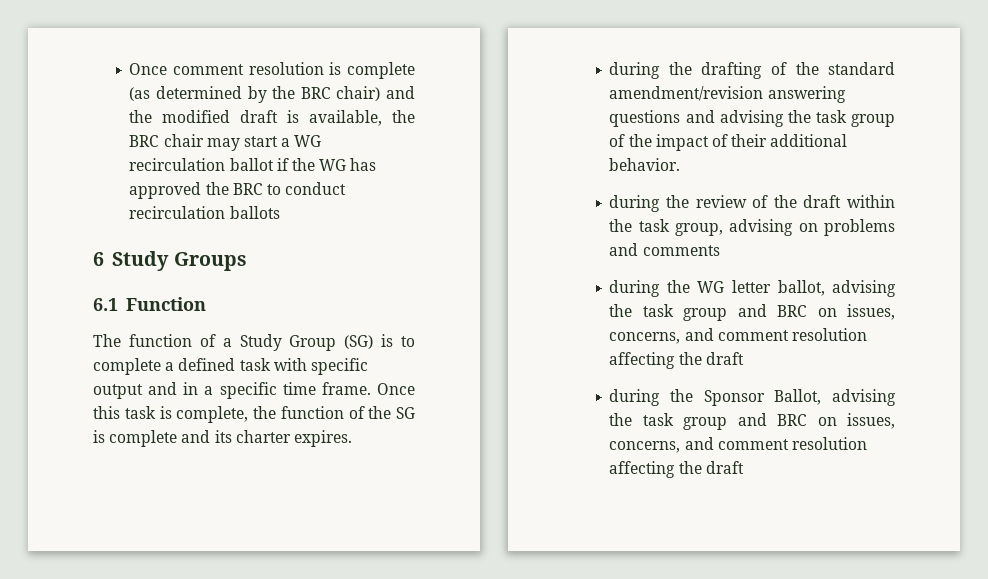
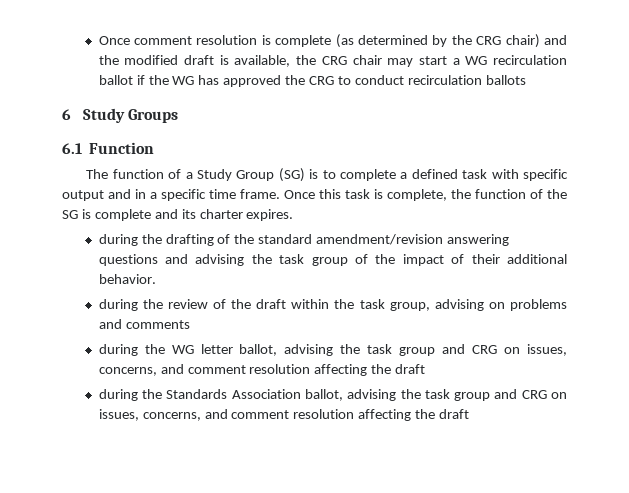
[300,87,331,99] BRC -> [476,36,502,45] CRG
[129,135,160,147] BRC -> [321,56,347,65] CRG
[232,183,263,195] BRC -> [309,76,335,85] CRG
[777,305,808,317] BRC -> [472,345,498,354] CRG
[703,389,896,406] [609,413,808,430] Sponsor Ballot, advising the task group and BRC -> [166,389,547,401] Standards Association ballot, advising the task group and CRG

